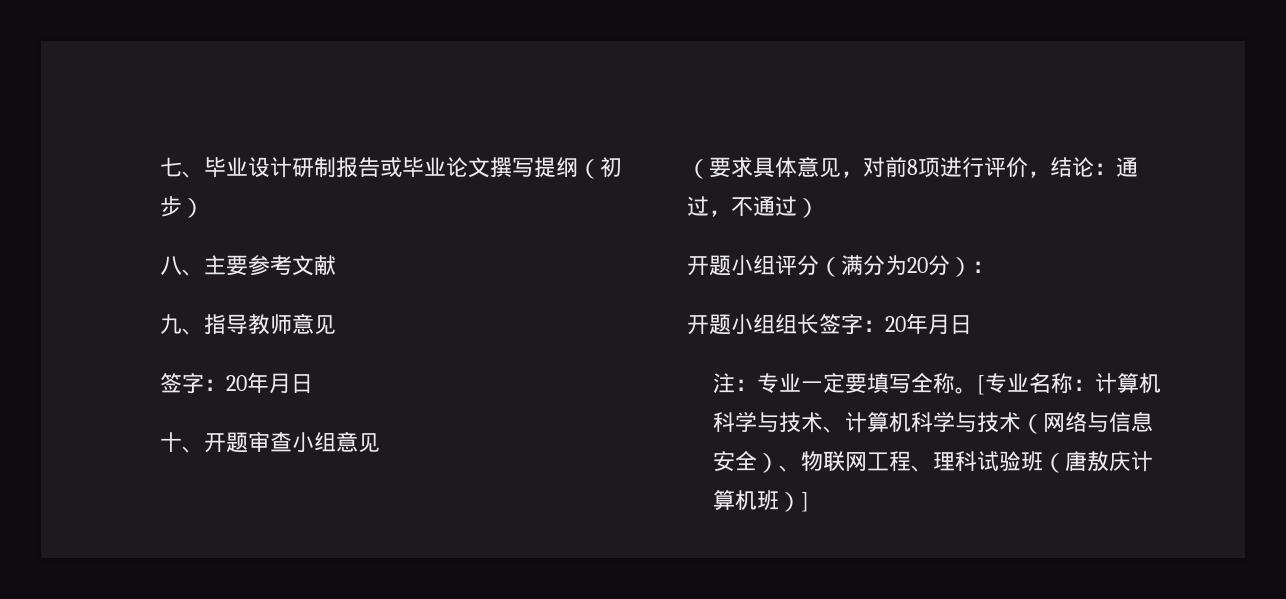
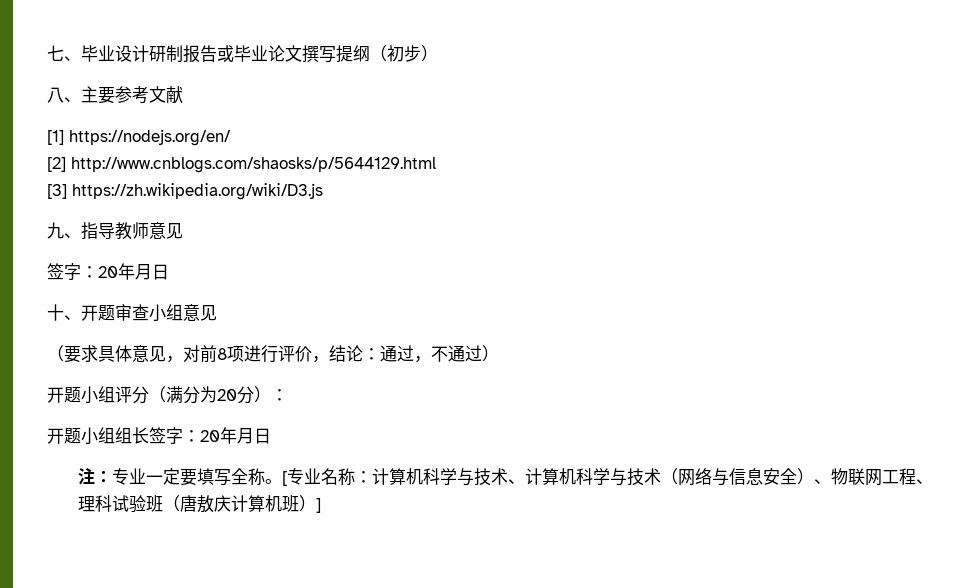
(336, 265) none -> [47,129,231,146] [47,157,436,173] [47,183,323,200] // [1] https://nodejs.org/en/ // [2] http://www.cnblogs.com/shaosks/p/5644129.html // [3] https://zh.wikipedia.org/wiki/D3.js

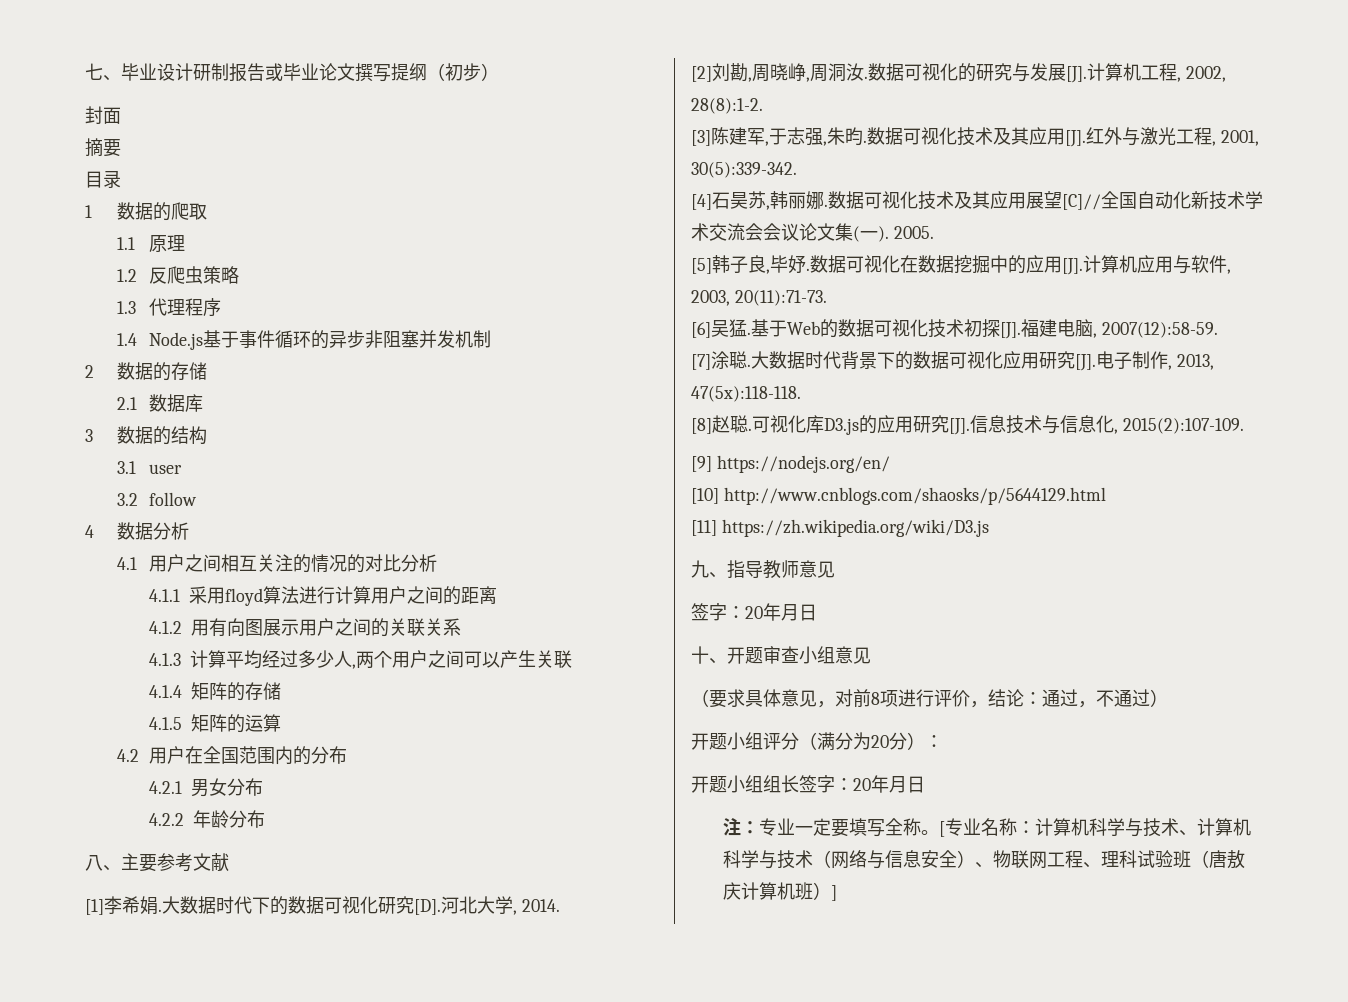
(438, 53) none -> [85,106,121,124] [85,138,121,157] [85,170,121,188] [85,202,208,221] [117,235,186,252] [117,266,240,284] [117,298,222,317] [117,330,492,350] [85,362,208,381] [117,394,204,412] [85,426,208,445] [117,461,183,474] [117,492,198,506] [85,522,190,540] [117,554,438,573] [149,586,498,606] [149,618,462,637] [149,650,573,669] [149,682,282,701] [149,714,282,733] [117,746,348,765] [149,778,264,797] [149,810,266,828] // 封面 // 摘要 // 目录 // 1数据的爬取 // 1.1原理 // 1.2反爬虫策略 // 1.3代理程序 // 1.4 Node.js基于事件循环的异步非阻塞并发机制 // 2数据的存储 // 2.1数据库 // 3数据的结构 // 3.1 user // 3.2 follow // 4数据分析 // 4.1用户之间相互关注的情况的对比分析 // 4.1.1采用floyd算法进行计算用户之间的距离 // 4.1.2用有向图展示用户之间的关联关系 // 4.1.3计算平均经过多少人,两个用户之间可以产生关联 // 4.1.4矩阵的存储 // 4.1.5矩阵的运算 // 4.2用户在全国范围内的分布 // 4.2.1男女分布 // 4.2.2年龄分布
(64, 137) none -> [104,896,560,915] [691,63,1226,83] [691,98,763,114] [691,127,1259,147] [691,162,797,178] [691,191,1263,210] [691,223,934,242] [691,255,1231,275] [691,290,827,306] [691,319,1218,339] [691,351,1214,371] [691,386,801,402] [691,415,1244,435] [691,456,712,472] 李希娟.大数据时代下的数据可视化研究[D].河北大学, 2014. // [2]刘勘,周晓峥,周洞汝.数据可视化的研究与发展[J].计算机工程, 2002, 28(8):1-2. // [3]陈建军,于志强,朱昀.数据可视化技术及其应用[J].红外与激光工程, 2001, 30(5):339-342. // [4]石昊苏,韩丽娜.数据可视化技术及其应用展望[C]//全国自动化新技术学术交流会会议论文集(一). 2005. // [5]韩子良,毕妤.数据可视化在数据挖掘中的应用[J].计算机应用与软件, 2003, 20(11):71-73. // [6]吴猛.基于Web的数据可视化技术初探[J].福建电脑, 2007(12):58-59. // [7]涂聪.大数据时代背景下的数据可视化应用研究[J].电子制作, 2013, 47(5x):118-118. // [8]赵聪.可视化库D3.js的应用研究[J].信息技术与信息化, 2015(2):107-109. // [9]
[47,157,66,172] [2] -> [691,488,719,504] [10]
[47,184,67,199] [3] -> [691,520,717,536] [11]

